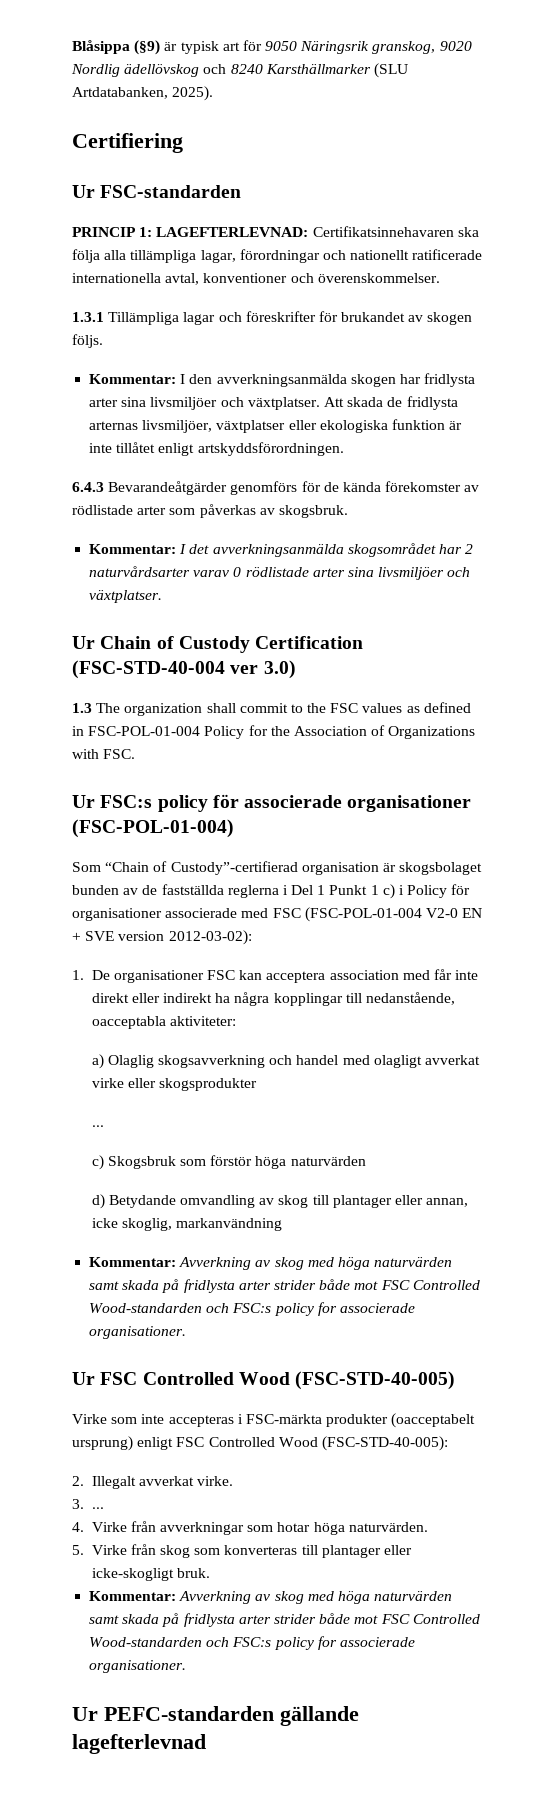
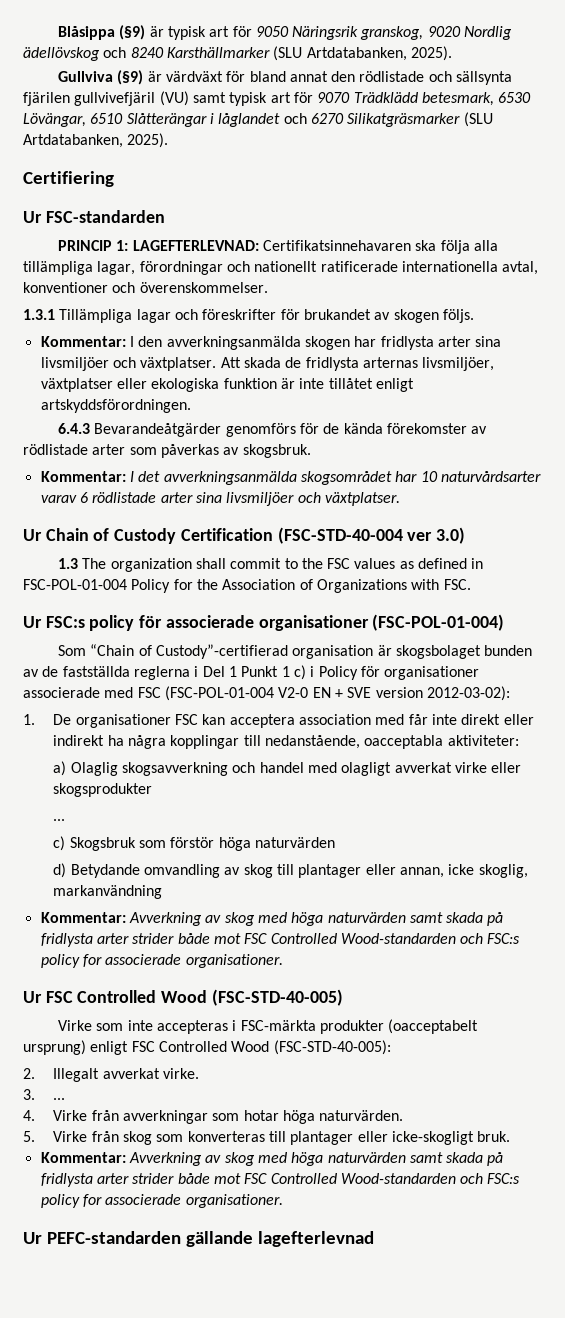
(214, 93) none -> [57,70,513,85] [23,91,532,106] [23,112,493,127] [23,133,169,148] // Gullviva (§9) är värdväxt för bland annat den rödlistade och sällsynta fjärilen gullvivefjäril (VU) samt typisk art för 9070 Trädklädd betesmark, 6530 Lövängar, 6510 Slåtterängar i låglandet och 6270 Silikatgräsmarker (SLU Artdatabanken, 2025).
[465,544,474,554] 2 -> [420,471,438,482] 10
[233,567,242,577] 0 -> [79,492,88,503] 6

